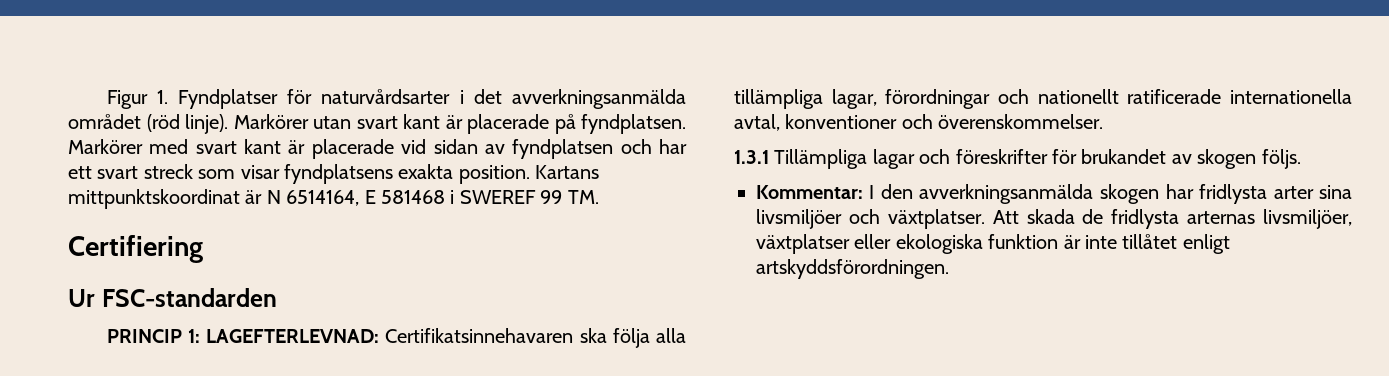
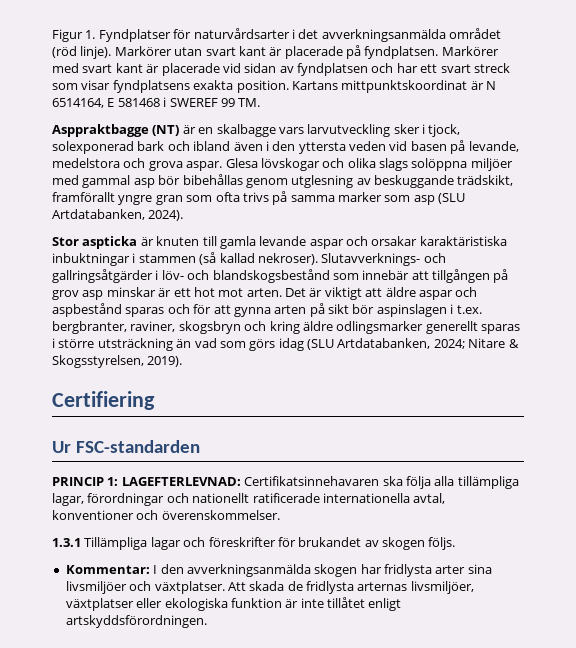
(599, 197) none -> [52,124,461,137] [52,140,519,154] [52,158,513,171] [52,174,514,188] [52,191,466,205] [52,209,184,221] [52,236,507,249] [52,252,446,266] [52,269,509,283] [52,287,478,300] [52,303,482,317] [52,321,520,334] [52,338,519,351] [52,355,183,368] // Asppraktbagge (NT) är en skalbagge vars larvutveckling sker i tjock, solexponerad bark och ibland även i den yttersta veden vid basen på levande, medelstora och grova aspar. Glesa lövskogar och olika slags solöppna miljöer med gammal asp bör bibehållas genom utglesning av beskuggande trädskikt, framförallt yngre gran som ofta trivs på samma marker som asp (SLU Artdatabanken, 2024). // Stor aspticka är knuten till gamla levande aspar och orsakar karaktäristiska inbuktningar i stammen (så kallad nekroser). Slutavverknings- och gallringsåtgärder i löv- och blandskogsbestånd som innebär att tillgången på grov asp minskar är ett hot mot arten. Det är viktigt att äldre aspar och aspbestånd sparas och för att gynna arten på sikt bör aspinslagen i t.ex. bergbranter, raviner, skogsbryn och kring äldre odlingsmarker generellt sparas i större utsträckning än vad som görs idag (SLU Artdatabanken, 2024; Nitare & Skogsstyrelsen, 2019).

